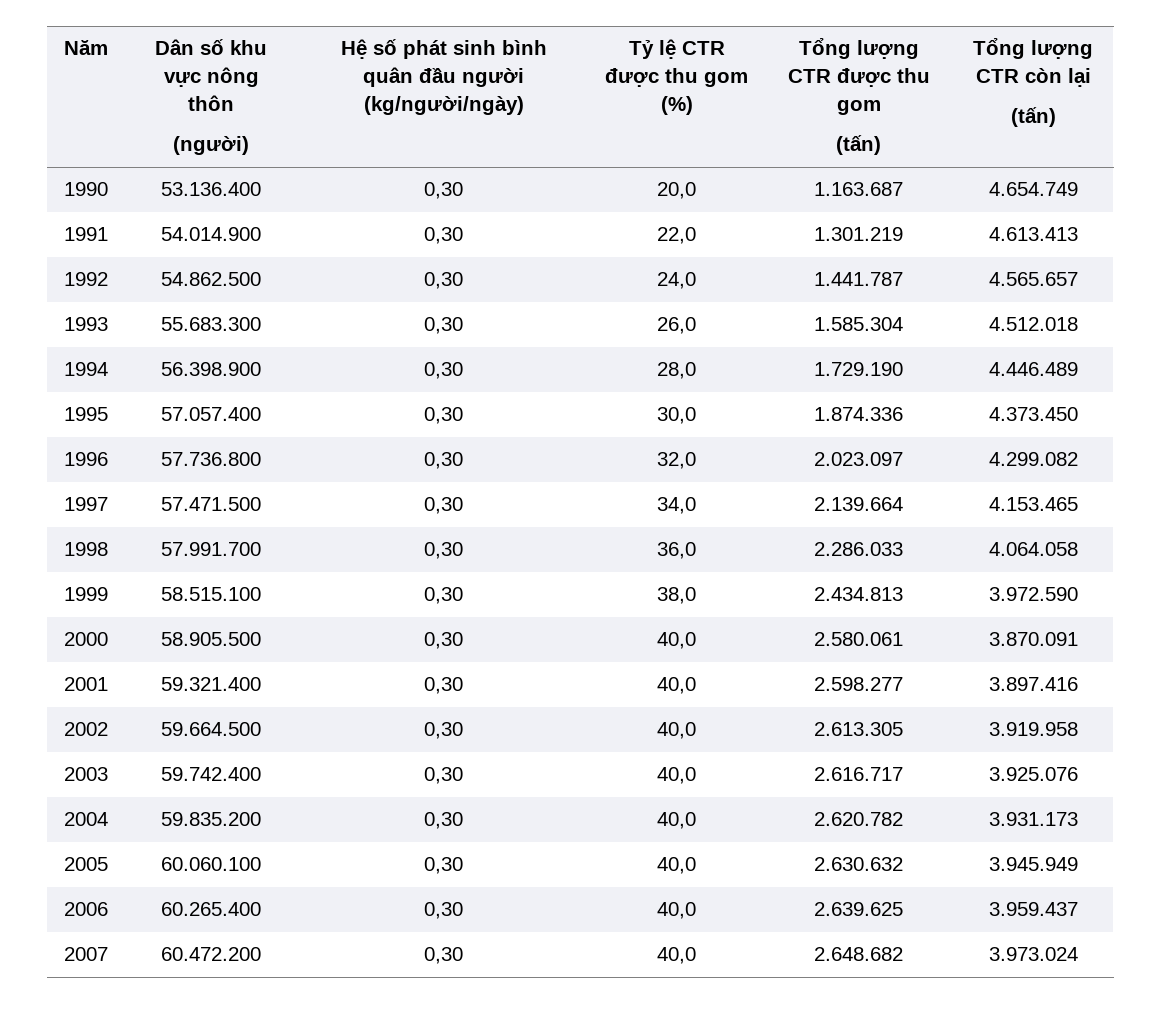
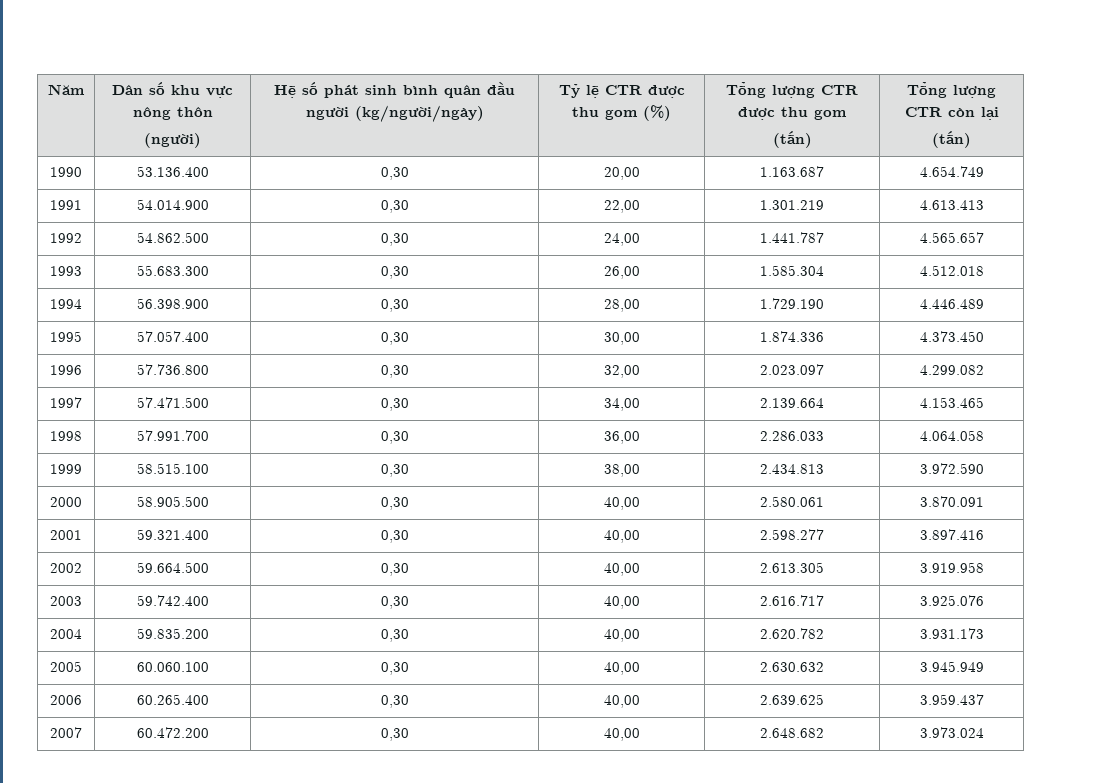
[657,182,697,199] 20,0 -> [603,167,640,180] 20,00
[657,227,697,244] 22,0 -> [603,200,640,213] 22,00
[657,272,697,289] 24,0 -> [603,233,640,246] 24,00
[657,317,697,334] 26,0 -> [603,266,640,279] 26,00
[657,362,697,379] 28,0 -> [603,299,640,312] 28,00
[657,407,697,424] 30,0 -> [603,332,640,345] 30,00
[657,452,697,469] 32,0 -> [603,365,640,378] 32,00
[657,497,697,514] 34,0 -> [603,398,640,411] 34,00
[657,542,697,559] 36,0 -> [603,431,640,444] 36,00
[657,587,697,604] 38,0 -> [603,464,640,477] 38,00
[657,632,697,649] 40,0 -> [603,497,640,510] 40,00
[657,677,697,694] 40,0 -> [603,530,640,543] 40,00
[657,722,697,739] 40,0 -> [603,563,640,576] 40,00
[657,767,697,784] 40,0 -> [603,596,640,609] 40,00
[657,812,697,829] 40,0 -> [603,629,640,642] 40,00
[657,857,697,874] 40,0 -> [603,662,640,675] 40,00
[657,902,697,919] 40,0 -> [603,695,640,708] 40,00
[657,947,697,964] 40,0 -> [603,728,640,741] 40,00

